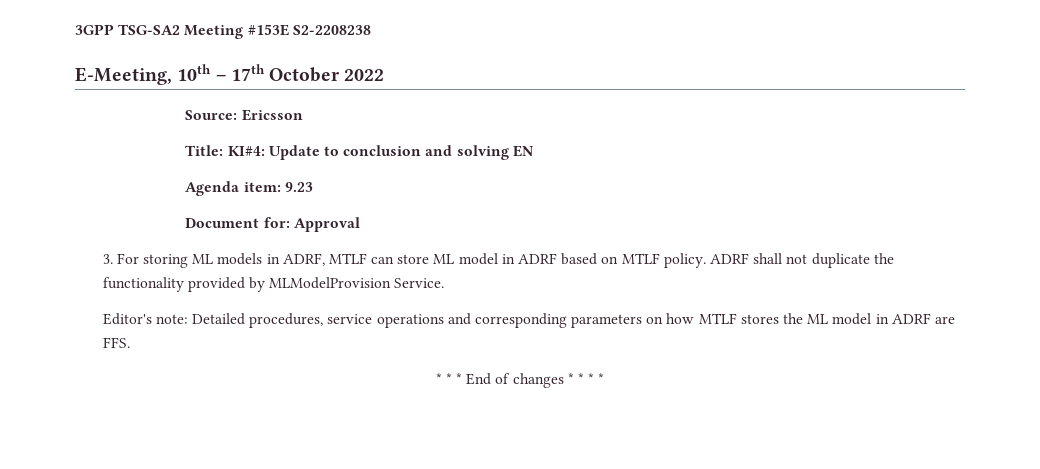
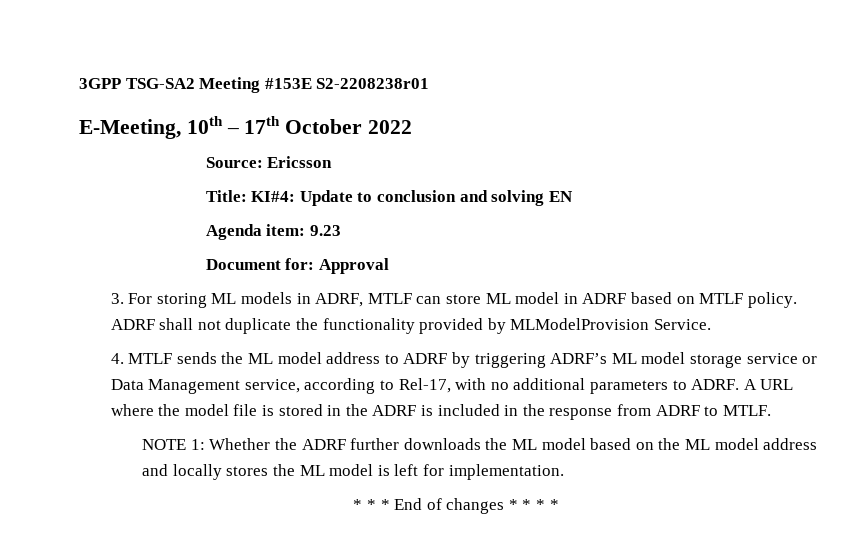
[292,25,371,35] S2-2208238 -> [316,78,430,89] S2-2208238r01
[102,313,955,328] [102,337,130,348] Editor's note: Detailed procedures, service operations and corresponding parameters on how MTLF stores the ML model in ADRF are FFS. -> [110,352,818,368] [110,378,794,394] [110,404,771,420] [142,438,818,450] [142,464,564,480] 4. MTLF sends the ML model address to ADRF by triggering ADRF’s ML model storage service or Data Management service, according to Rel-17, with no additional parameters to ADRF. A URL where the model file is stored in the ADRF is included in the response from ADRF to MTLF. // NOTE 1: Whether the ADRF further downloads the ML model based on the ML model address and locally stores the ML model is left for implementation.

